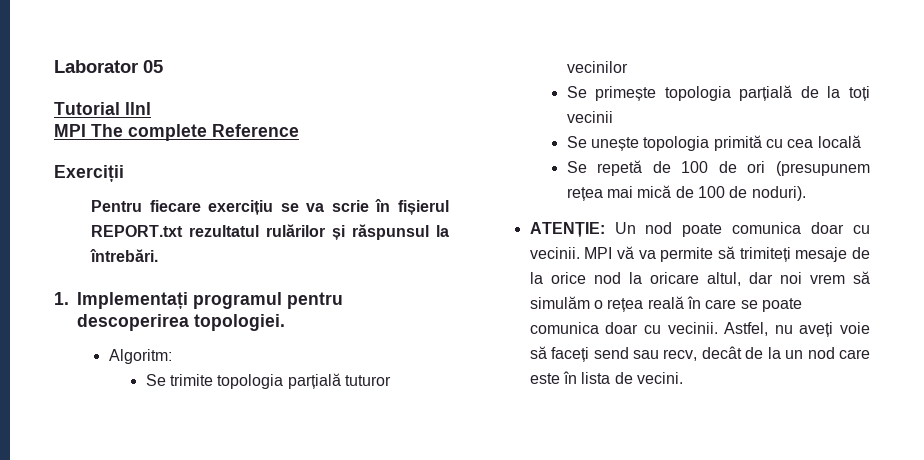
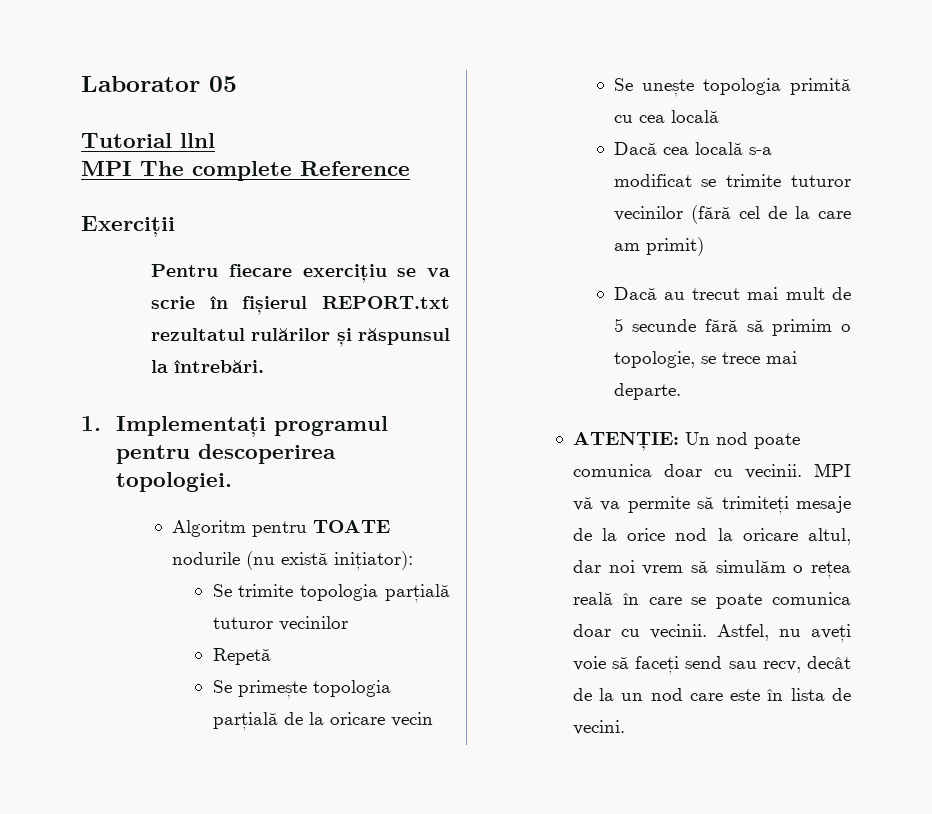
[108,349,172,364] Algoritm: -> [171,520,390,537] [171,551,413,571] Algoritm pentru TOATE nodurile (nu există inițiator):
(628, 67) none -> [212,648,271,665] // Repetă
[849,86,870,101] [566,111,613,123] toți vecinii -> [329,712,433,727] oricare vecin
[566,160,870,176] [566,185,806,201] Se repetă de 100 de ori (presupunem rețea mai mică de 100 de noduri). -> [613,142,772,155] [613,174,851,187] [613,205,851,224] [613,237,704,256] [613,287,851,300] [613,318,851,336] [613,351,797,368] [613,383,681,400] Dacă cea locală s-a modificat se trimite tuturor vecinilor (fără cel de la care am primit) // Dacă au trecut mai mult de 5 secunde fără să primim o topologie, se trece mai departe.

